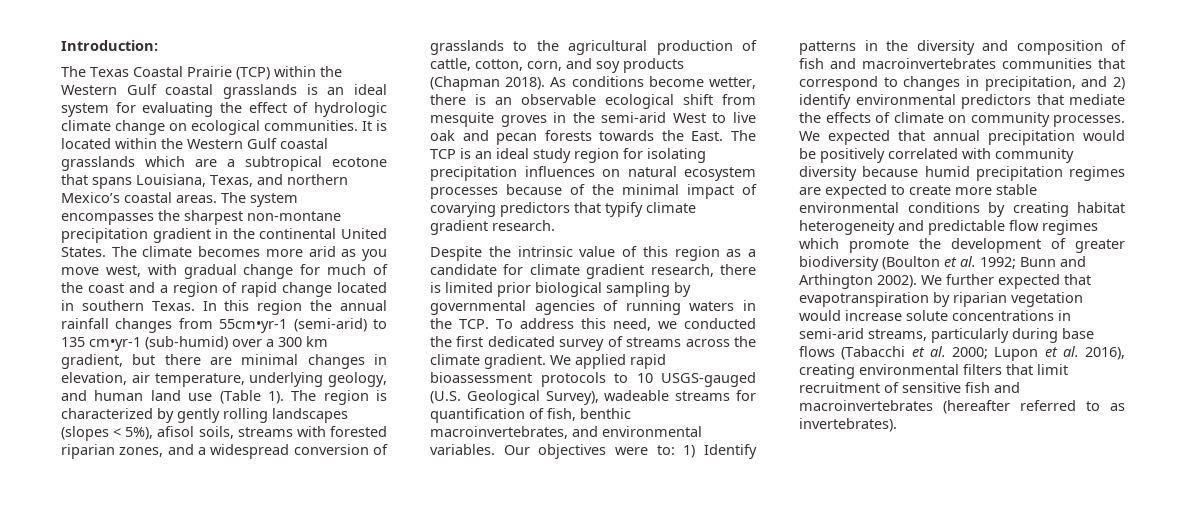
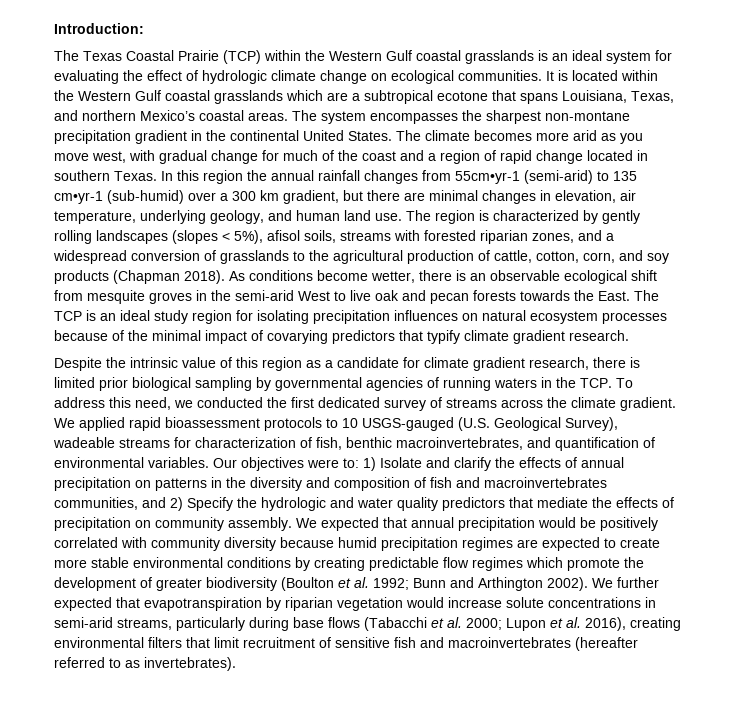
[188,390,284,404] use (Table 1). -> [375,213,402,221] use.
[430,408,525,423] quantification -> [195,437,296,448] characterization
(598, 431) none -> [555,437,655,451] quantification of
[704,444,757,459] Identify -> [380,457,624,471] [54,477,151,491] Isolate and clarify the effects of annual precipitation on
[1002,58,1125,69] [799,76,1125,91] [799,94,956,109] communities that correspond to changes in precipitation, and 2) identify environmental -> [54,497,438,511] communities, and 2) Specify the hydrologic and water quality
[893,112,944,123] climate -> [54,517,131,531] precipitation
[1053,115,1125,127] processes. -> [228,517,292,531] assembly.
[1077,202,1125,213] [799,220,924,235] habitat heterogeneity and -> (365, 564) none

